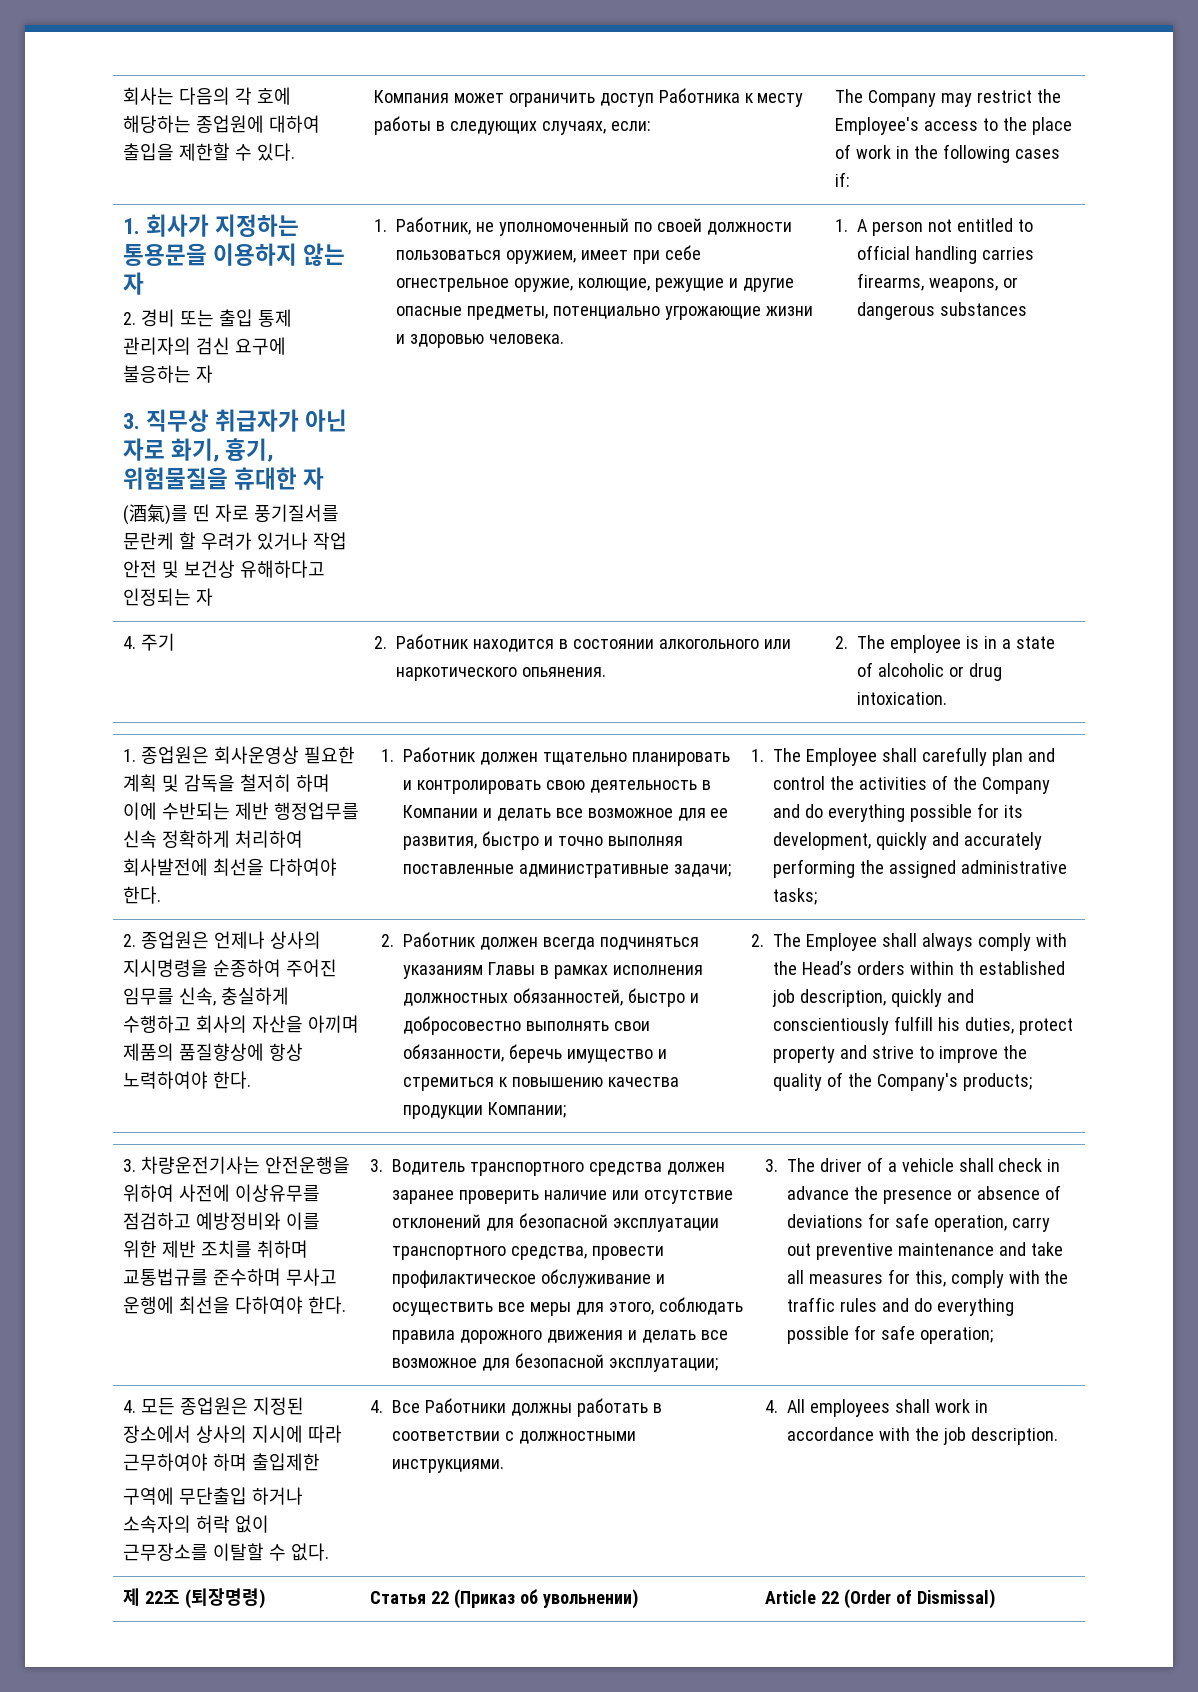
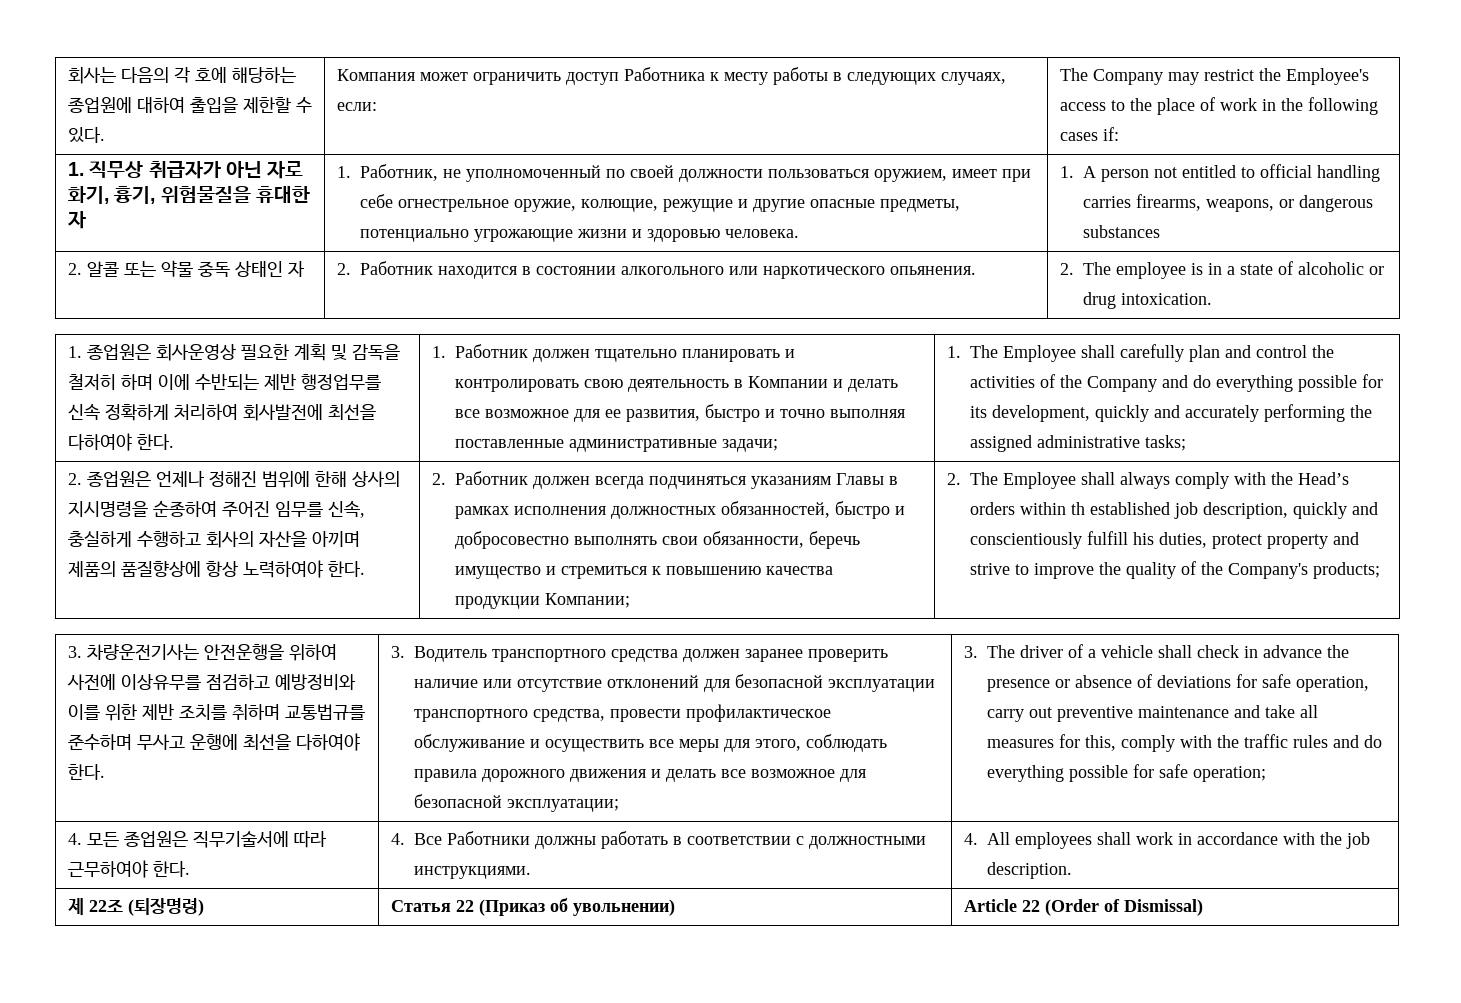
[146,214,300,237] [123,243,346,266] [123,272,145,295] [123,309,292,327] [123,337,286,355] [123,365,214,383] [123,413,141,429] 회사가 지정하는 통용문을 이용하지 않는 자 // 2. 경비 또는 출입 통제 관리자의 검신 요구에 불응하는 자 // 3. -> (84, 169) none
[123,504,339,525] [123,532,347,550] [123,560,325,578] [123,588,214,606] // (酒氣)를 띤 자로 풍기질서를 문란케 할 우려가 있거나 작업 안전 및 보건상 유해하다고 인정되는 자 -> (86, 220) none
[123,633,176,651] 4. 주기 -> [67,260,305,278] 2. 알콜 또는 약물 중독 상태인 자
(265, 940) none -> [208,471,347,488] 정해진 범위에 한해
[252,1397,304,1415] [123,1425,342,1443] [123,1453,320,1471] [123,1487,303,1505] [123,1515,269,1533] [123,1543,329,1561] 지정된 장소에서 상사의 지시에 따라 근무하여야 하며 출입제한 // 구역에 무단출입 하거나 소속자의 허락 없이 근무장소를 이탈할 수 없다. -> [192,831,327,848] [67,860,190,878] 직무기술서에 따라 근무하여야 한다.

